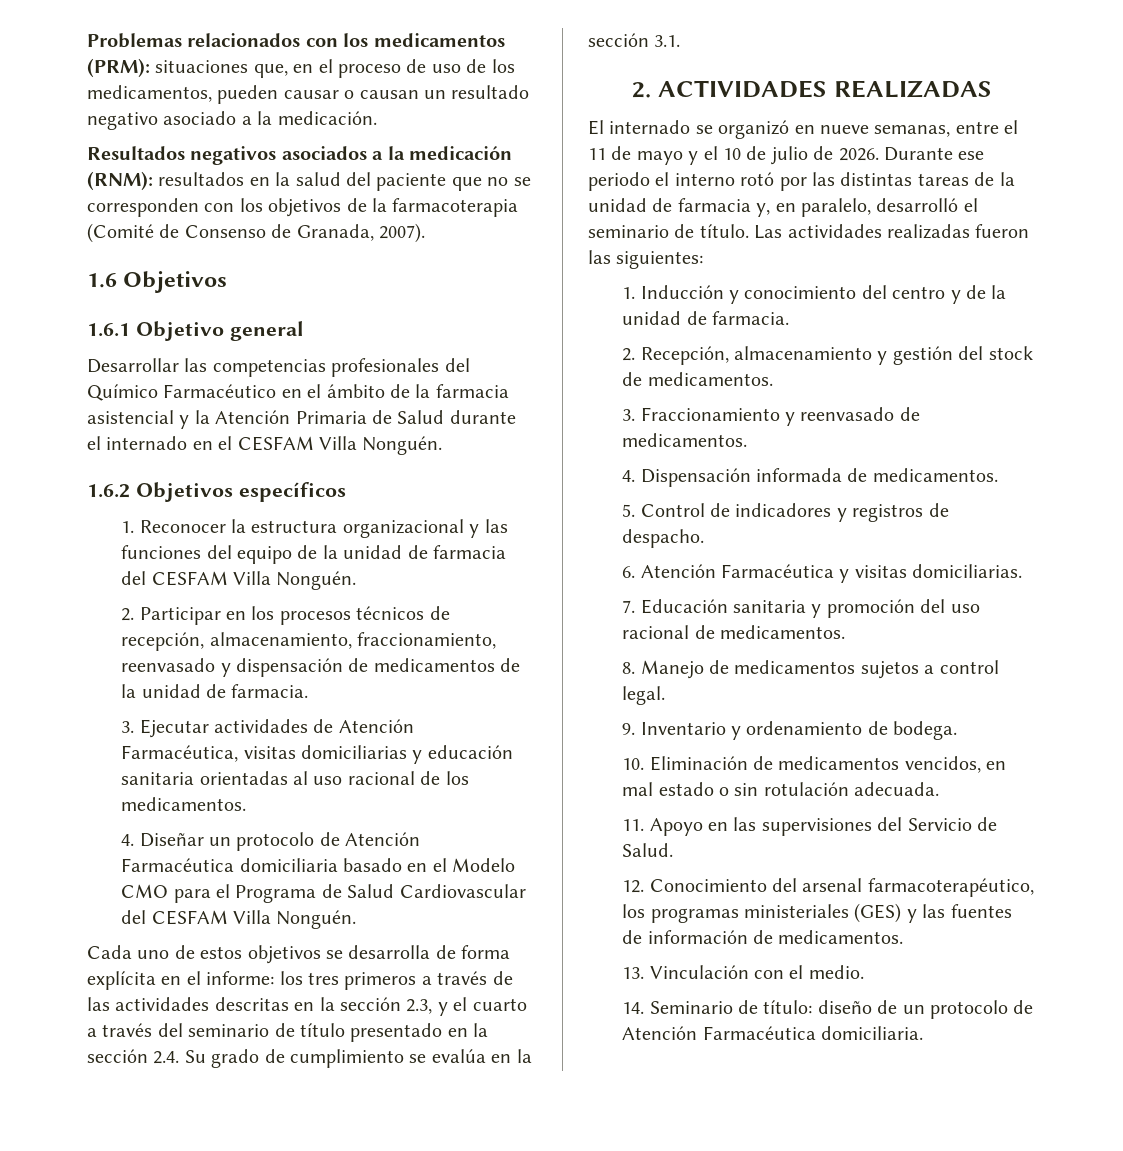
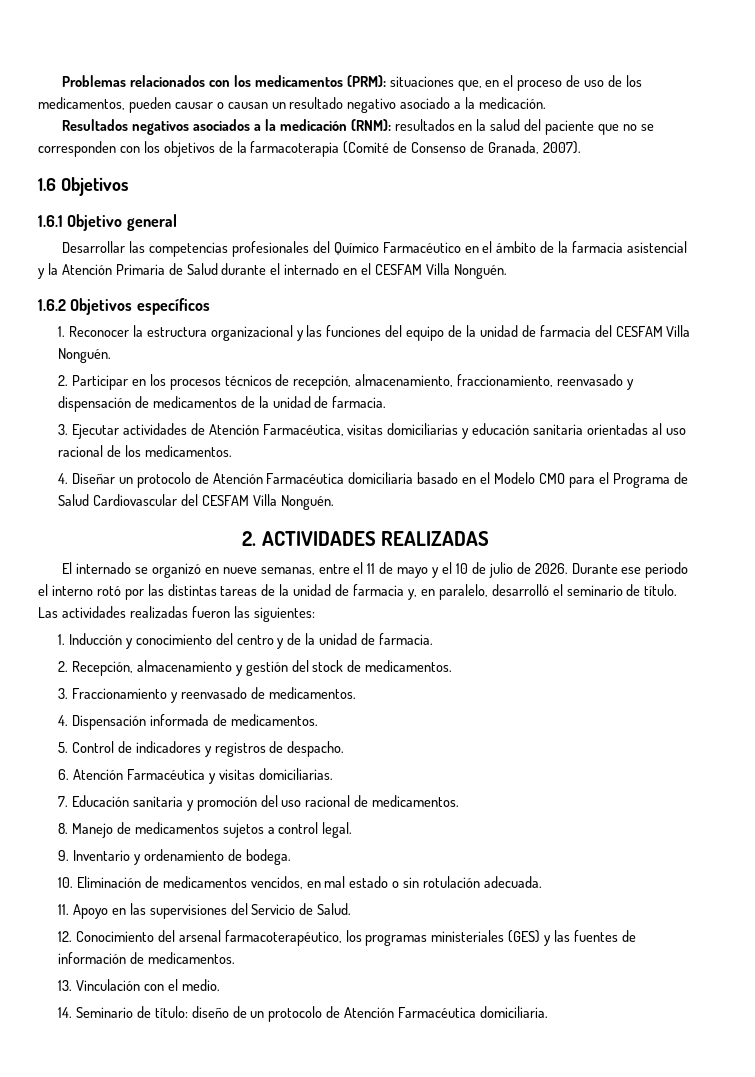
[87,945,511,964] [87,971,513,990] [87,997,527,1016] [87,1023,489,1042] [87,1049,532,1068] [588,33,681,47] // Cada uno de estos objetivos se desarrolla de forma explícita en el informe: los tres primeros a través de las actividades descritas en la sección 2.3, y el cuarto a través del seminario de título presentado en la sección 2.4. Su grado de cumplimiento se evalúa en la sección 3.1. -> (334, 502) none

